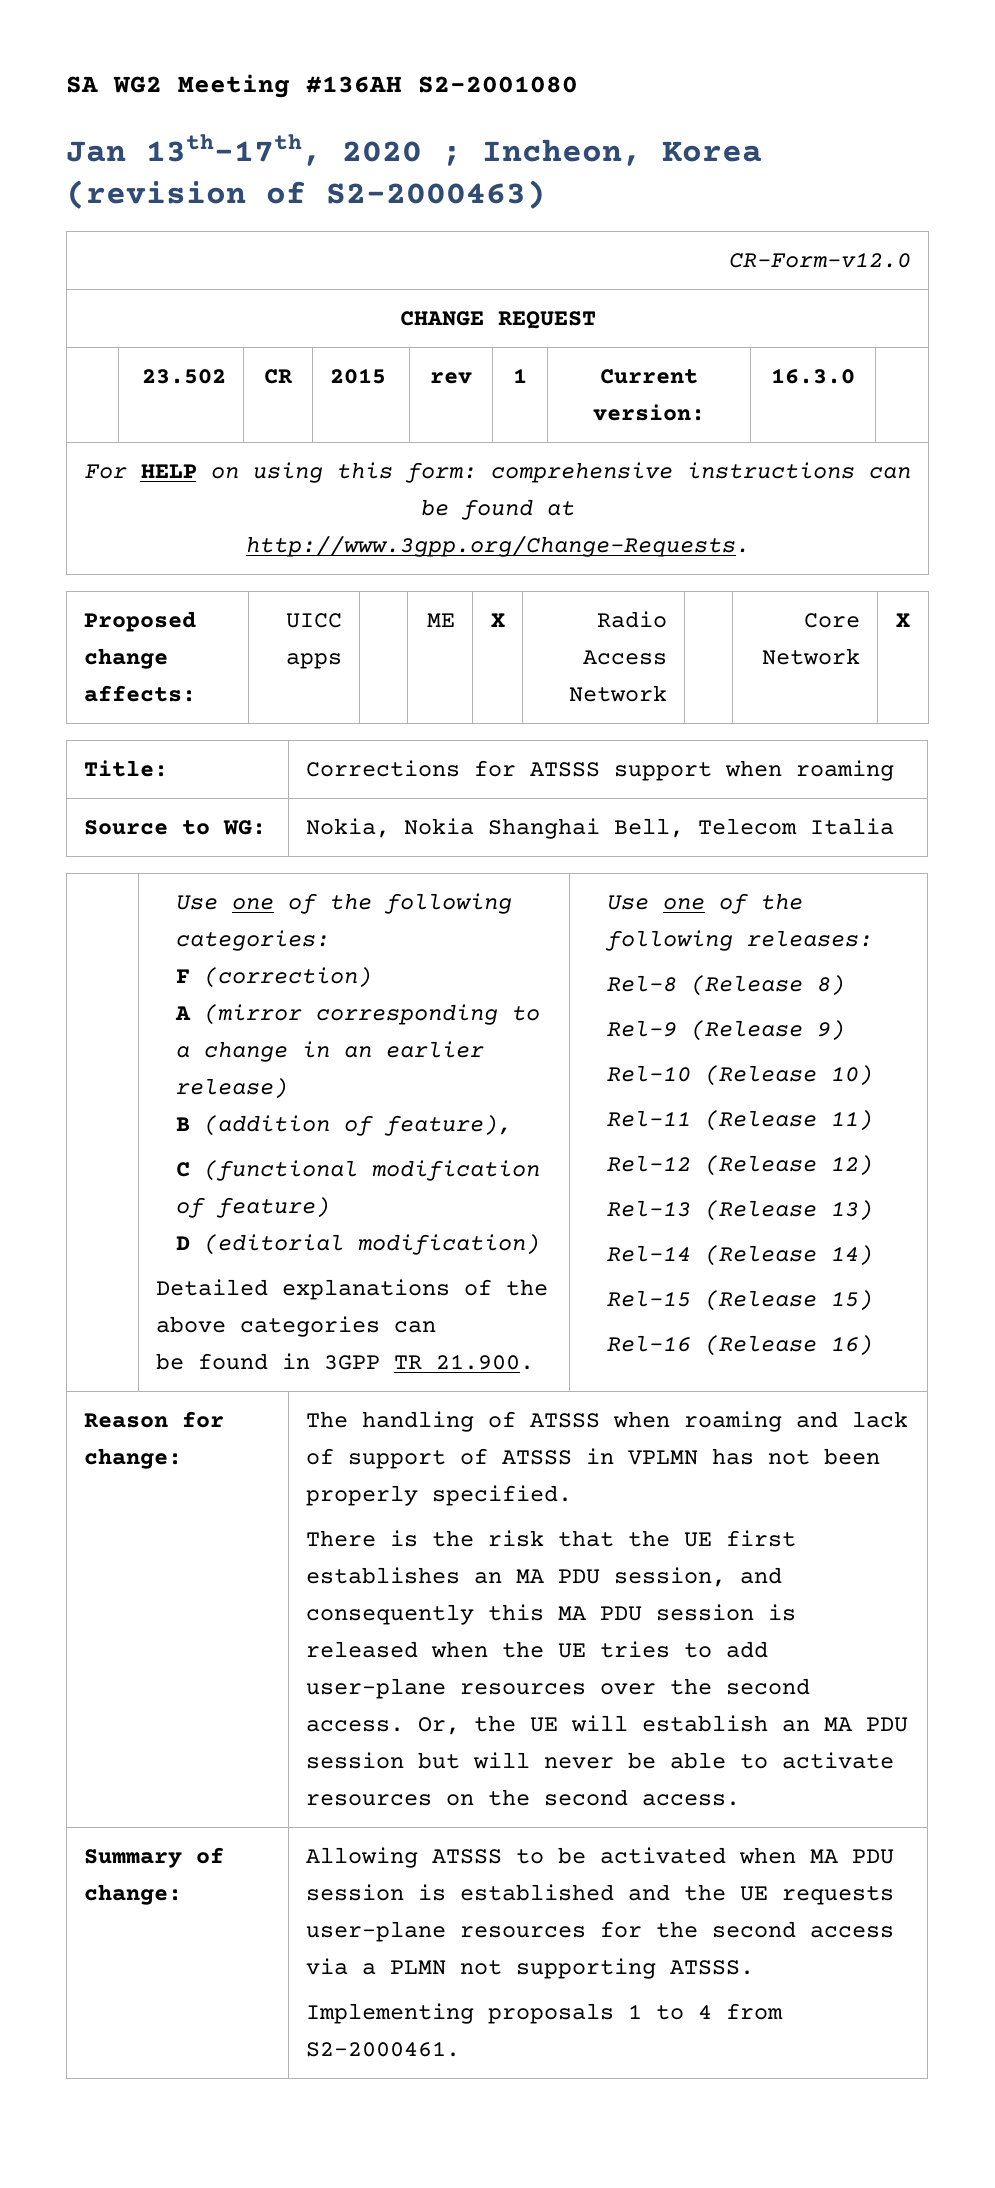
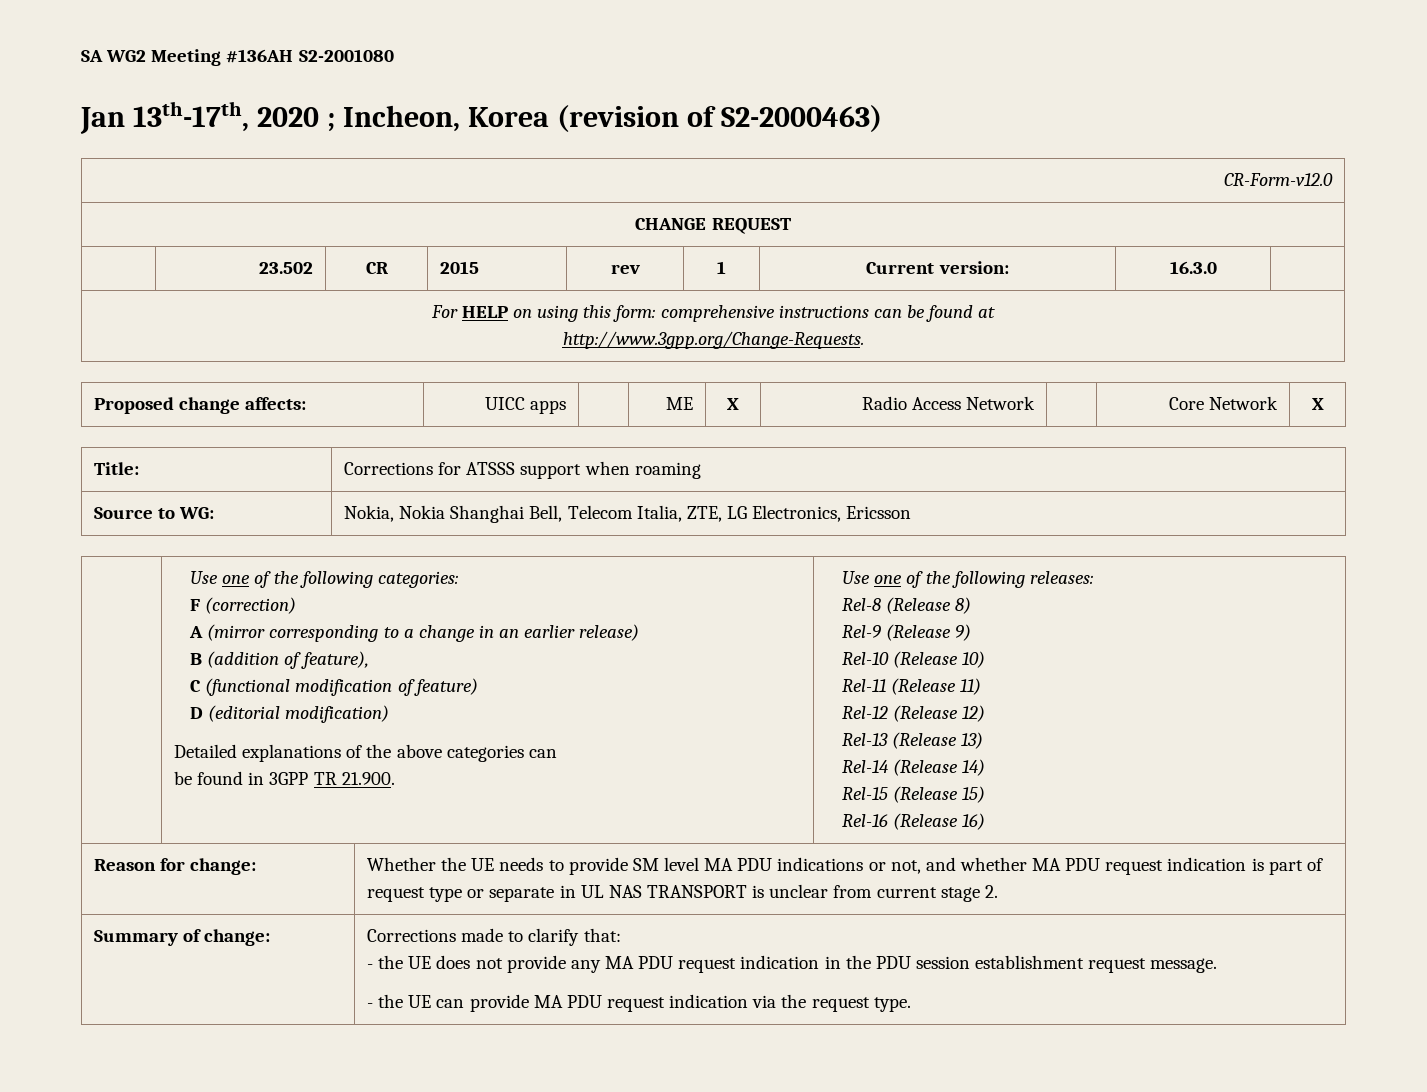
[809,818,894,835] Italia -> [636,505,912,522] Italia, ZTE, LG Electronics, Ericsson
[305,1411,908,1432] [305,1448,880,1469] [305,1485,572,1506] [305,1530,796,1547] [305,1567,782,1587] [305,1604,796,1625] [305,1641,768,1658] [305,1678,810,1699] [305,1715,908,1735] [305,1752,894,1769] [305,1789,740,1806] [83,1847,224,1868] [83,1884,182,1905] [305,1847,894,1868] [305,1884,894,1905] [305,1921,894,1942] [305,1958,754,1979] [305,2003,783,2024] [305,2041,460,2057] The handling of ATSSS when roaming and lack of support of ATSSS in VPLMN has not been properly specified. // There is the risk that the UE first establishes an MA PDU session, and consequently this MA PDU session is released when the UE tries to add user-plane resources over the second access. Or, the UE will establish an MA PDU session but will never be able to activate resources on the second access. // Summary of change: | Allowing ATSSS to be activated when MA PDU session is established and the UE requests user-plane resources for the second access via a PLMN not supporting ATSSS. // Implementing proposals 1 to 4 from S2-2000461. -> [367,857,1323,875] [367,884,998,902] [94,929,271,946] [367,928,621,946] [367,955,1218,973] [367,994,911,1012] Whether the UE needs to provide SM level MA PDU indications or not, and whether MA PDU request indication is part of request type or separate in UL NAS TRANSPORT is unclear from current stage 2. // Summary of change: | Corrections made to clarify that: // - the UE does not provide any MA PDU request indication in the PDU session establishment request message. // - the UE can provide MA PDU request indication via the request type.

